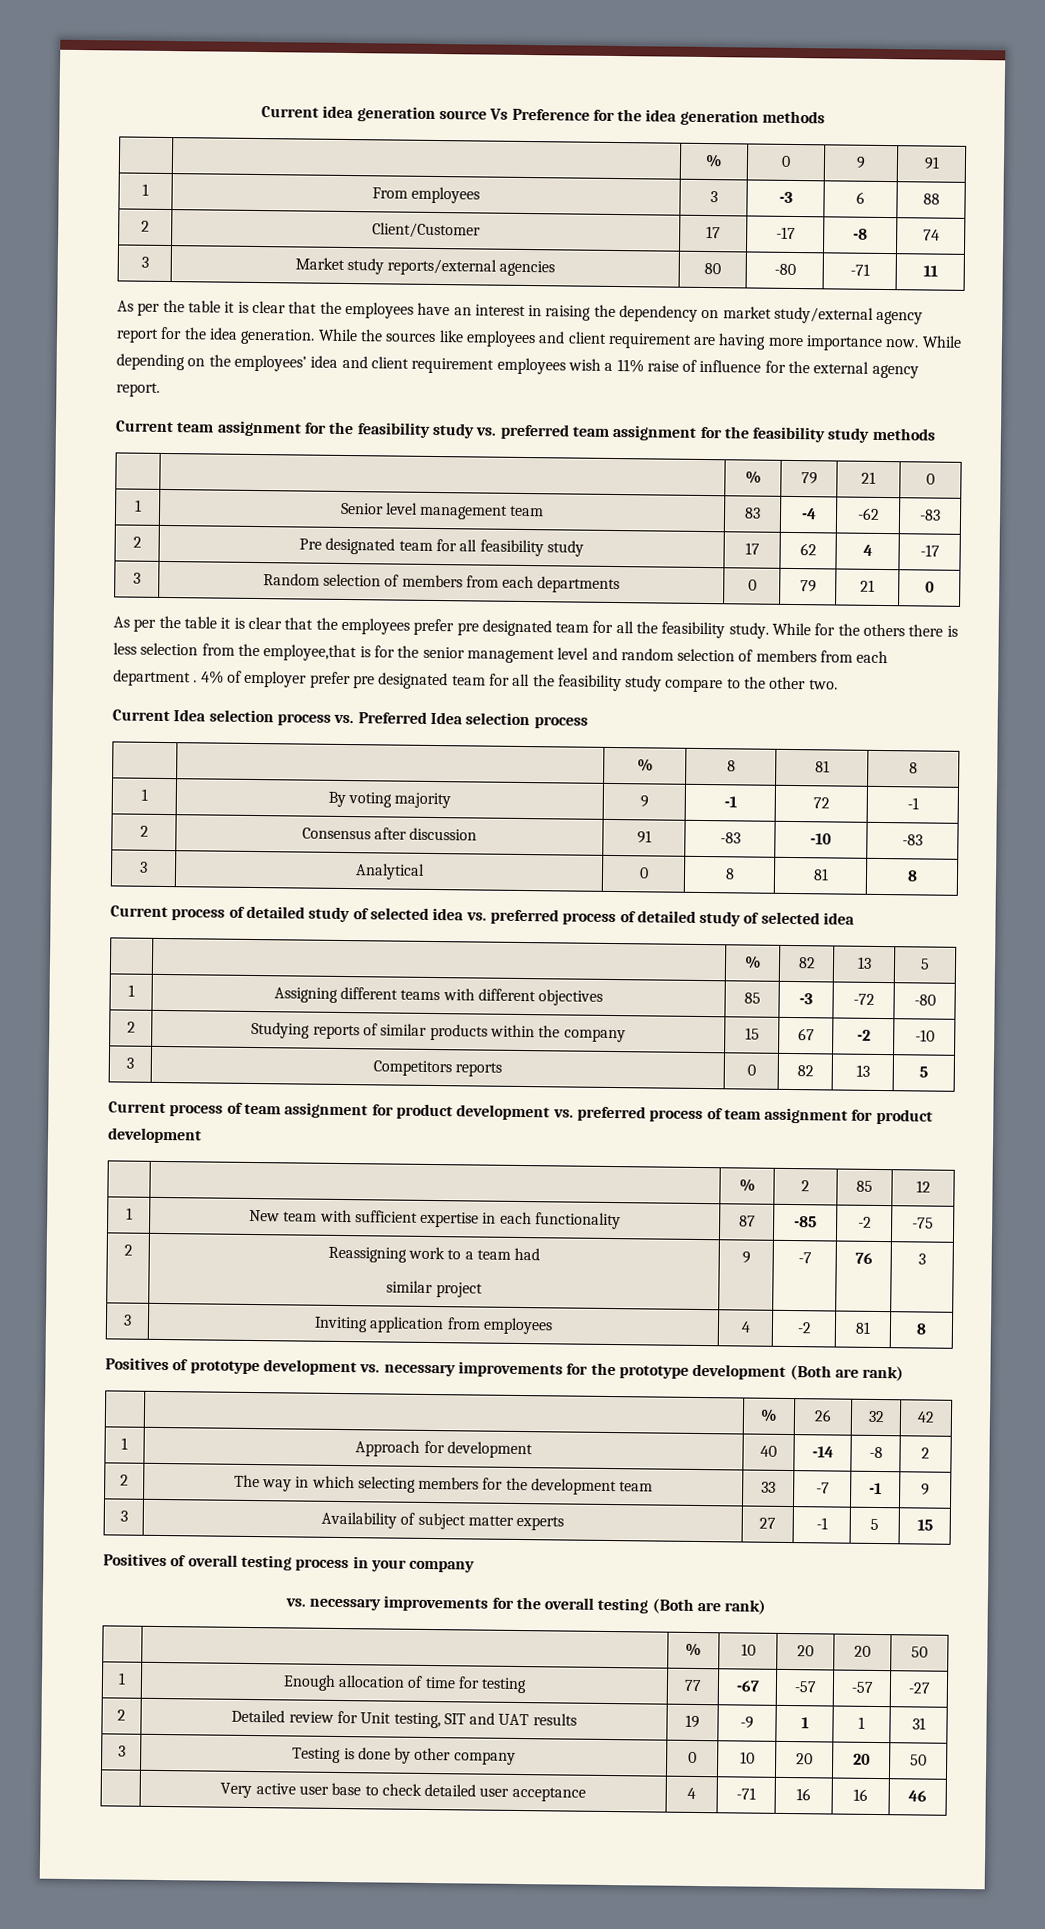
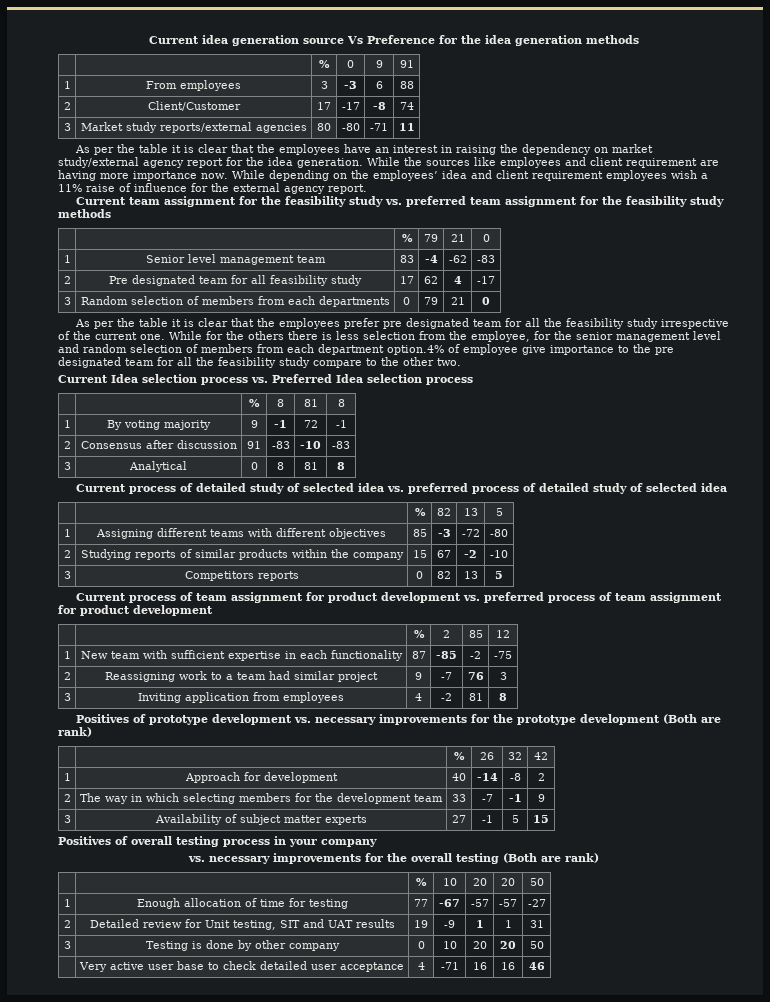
[728,622,769,639] study. -> [626,318,729,329] [58,331,165,340] study irrespective of the current one.
[263,644,371,662] employee,that is -> [471,331,530,342] employee,
[193,670,351,689] . 4% of employer prefer -> [387,344,651,355] option.4% of employee give importance to the
(541, 1254) // -> (290, 675) none

